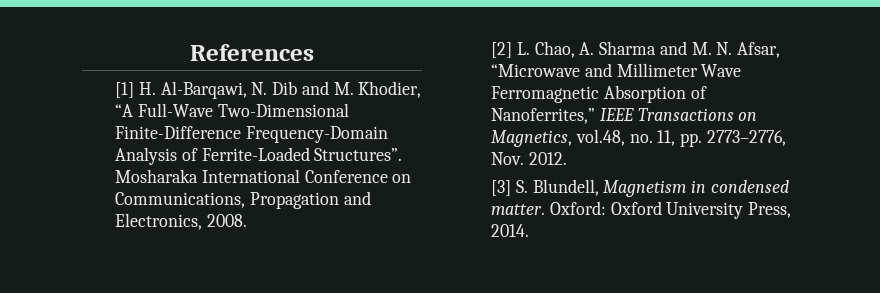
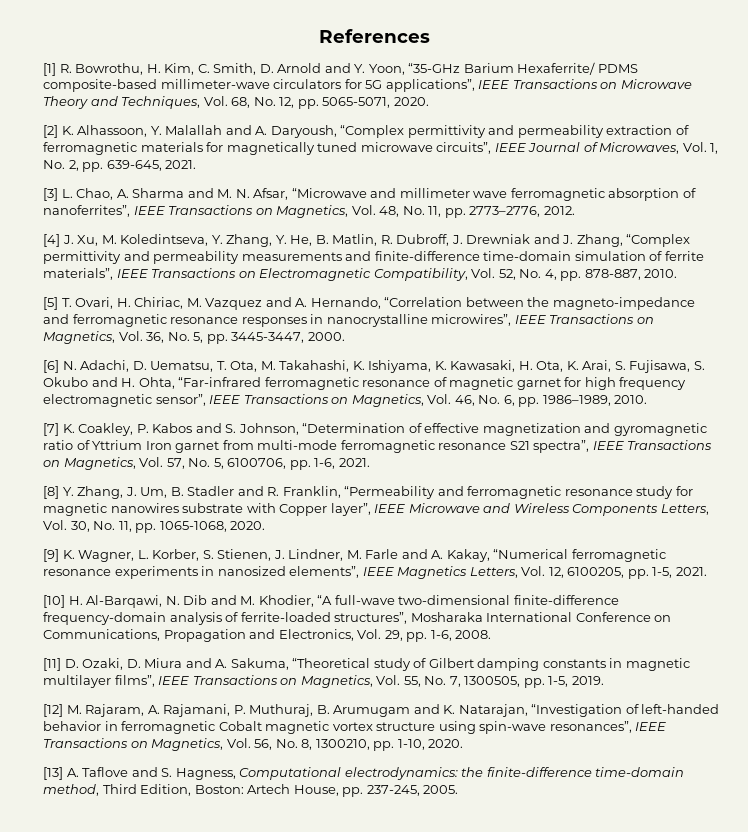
[138,81,422,99] [115,103,349,117] [115,126,388,143] [115,147,403,165] [115,169,412,183] [115,191,371,209] [115,213,247,230] [491,42,513,58] H. Al-Barqawi, N. Dib and M. Khodier, “A Full-Wave Two-Dimensional Finite-Difference Frequency-Domain Analysis of Ferrite-Loaded Structures”. Mosharaka International Conference on Communications, Propagation and Electronics, 2008. // [2] -> [59,62,638,75] [43,79,692,92] [43,96,429,109] [43,125,689,138] [43,142,719,155] [43,160,197,172] [43,188,59,201] R. Bowrothu, H. Kim, C. Smith, D. Arnold and Y. Yoon, “35-GHz Barium Hexaferrite/ PDMS composite-based millimeter-wave circulators for 5G applications”, IEEE Transactions on Microwave Theory and Techniques, Vol. 68, No. 12, pp. 5065-5071, 2020. // [2] K. Alhassoon, Y. Malallah and A. Daryoush, “Complex permittivity and permeability extraction of ferromagnetic materials for magnetically tuned microwave circuits”, IEEE Journal of Microwaves, Vol. 1, No. 2, pp. 639-645, 2021. // [3]
[616,63,742,77] [491,85,707,103] [491,108,758,124] [491,129,653,147] Millimeter Wave Ferromagnetic Absorption of Nanoferrites,” IEEE Transactions on Magnetics, vol.48, no. -> [399,188,696,201] [43,205,425,218] millimeter wave ferromagnetic absorption of nanoferrites”, IEEE Transactions on Magnetics, Vol. 48, No.
[491,152,525,165] Nov. -> (541, 211) none
[491,179,789,197] [491,201,792,219] [491,224,530,237] [3] S. Blundell, Magnetism in condensed matter. Oxford: Oxford University Press, 2014. -> [43,234,691,247] [43,251,704,264] [43,268,678,281] [43,297,695,310] [43,314,654,327] [43,331,345,344] [43,360,705,373] [43,377,687,390] [43,394,648,407] [43,423,707,436] [43,440,713,453] [43,457,370,470] [43,486,693,499] [43,503,709,516] [43,520,266,533] [43,549,666,562] [43,566,707,579] [43,595,619,608] [43,612,672,625] [43,629,492,642] [43,658,690,671] [43,675,604,688] [43,704,720,717] [43,721,667,734] [43,738,464,751] [43,767,685,780] [43,784,459,797] [4] J. Xu, M. Koledintseva, Y. Zhang, Y. He, B. Matlin, R. Dubroff, J. Drewniak and J. Zhang, “Complex permittivity and permeability measurements and finite-difference time-domain simulation of ferrite materials”, IEEE Transactions on Electromagnetic Compatibility, Vol. 52, No. 4, pp. 878-887, 2010. // [5] T. Ovari, H. Chiriac, M. Vazquez and A. Hernando, “Correlation between the magneto-impedance and ferromagnetic resonance responses in nanocrystalline microwires”, IEEE Transactions on Magnetics, Vol. 36, No. 5, pp. 3445-3447, 2000. // [6] N. Adachi, D. Uematsu, T. Ota, M. Takahashi, K. Ishiyama, K. Kawasaki, H. Ota, K. Arai, S. Fujisawa, S. Okubo and H. Ohta, “Far-infrared ferromagnetic resonance of magnetic garnet for high frequency electromagnetic sensor”, IEEE Transactions on Magnetics, Vol. 46, No. 6, pp. 1986–1989, 2010. // [7] K. Coakley, P. Kabos and S. Johnson, “Determination of effective magnetization and gyromagnetic ratio of Yttrium Iron garnet from multi-mode ferromagnetic resonance S21 spectra”, IEEE Transactions on Magnetics, Vol. 57, No. 5, 6100706, pp. 1-6, 2021. // [8] Y. Zhang, J. Um, B. Stadler and R. Franklin, “Permeability and ferromagnetic resonance study for magnetic nanowires substrate with Copper layer”, IEEE Microwave and Wireless Components Letters, Vol. 30, No. 11, pp. 1065-1068, 2020. // [9] K. Wagner, L. Korber, S. Stienen, J. Lindner, M. Farle and A. Kakay, “Numerical ferromagnetic resonance experiments in nanosized elements”, IEEE Magnetics Letters, Vol. 12, 6100205, pp. 1-5, 2021. // [10] H. Al-Barqawi, N. Dib and M. Khodier, “A full-wave two-dimensional finite-difference frequency-domain analysis of ferrite-loaded structures”, Mosharaka International Conference on Communications, Propagation and Electronics, Vol. 29, pp. 1-6, 2008. // [11] D. Ozaki, D. Miura and A. Sakuma, “Theoretical study of Gilbert damping constants in magnetic multilayer films”, IEEE Transactions on Magnetics, Vol. 55, No. 7, 1300505, pp. 1-5, 2019. // [12] M. Rajaram, A. Rajamani, P. Muthuraj, B. Arumugam and K. Natarajan, “Investigation of left-handed behavior in ferromagnetic Cobalt magnetic vortex structure using spin-wave resonances”, IEEE Transactions on Magnetics, Vol. 56, No. 8, 1300210, pp. 1-10, 2020. // [13] A. Taflove and S. Hagness, Computational electrodynamics: the finite-difference time-domain method, Third Edition, Boston: Artech House, pp. 237-245, 2005.

